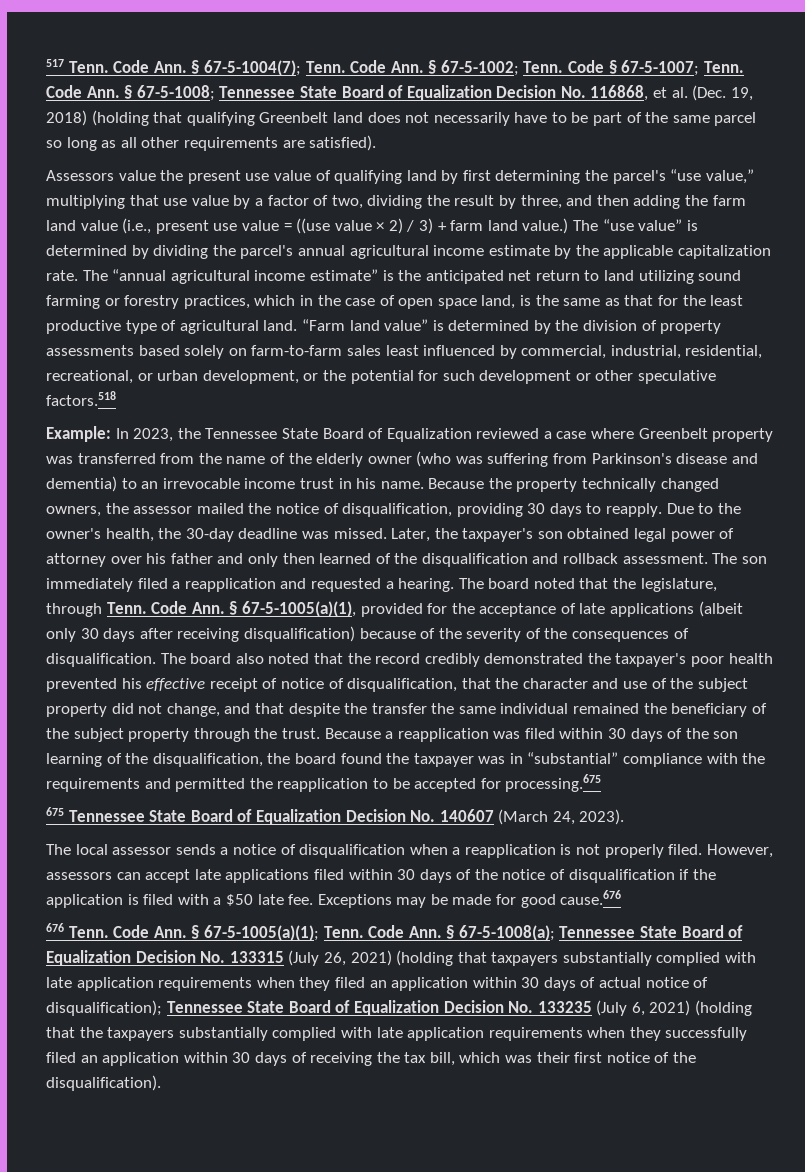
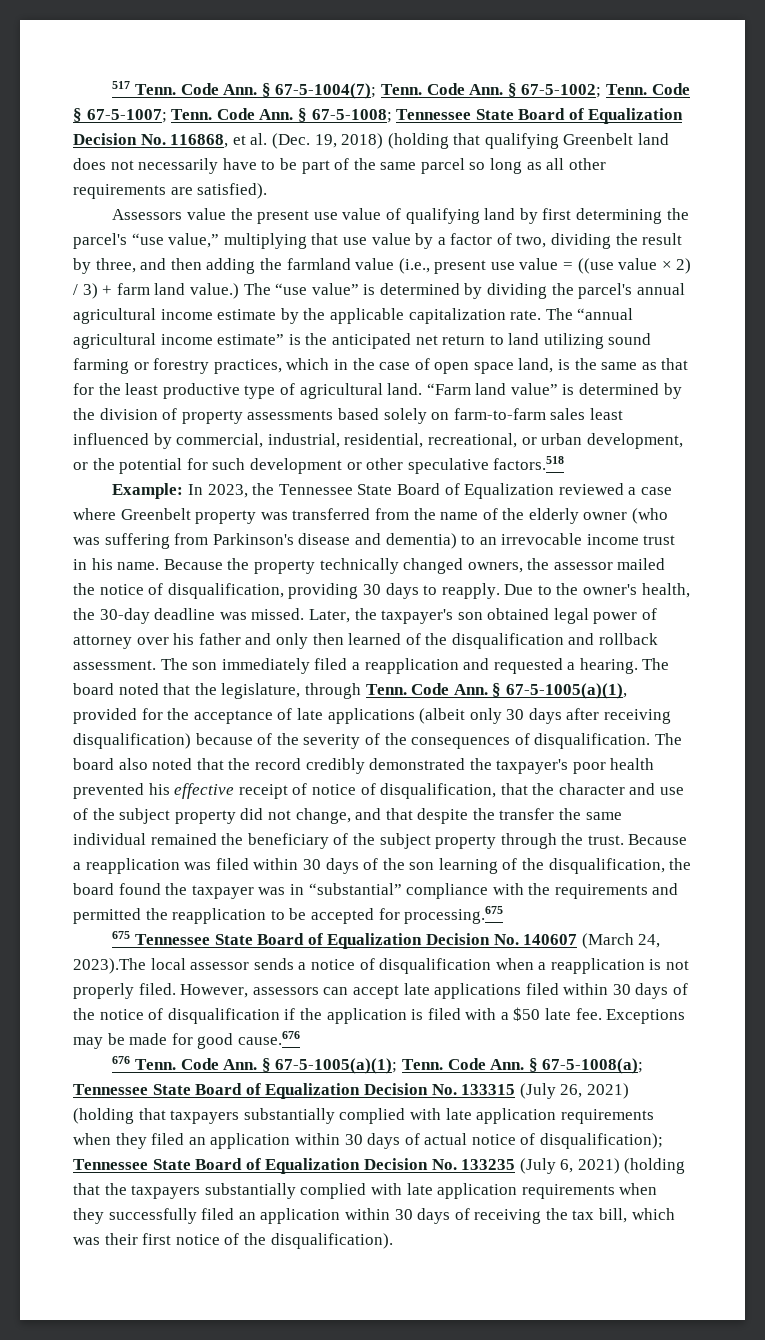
[712,195,746,206] [46,220,76,231] farm land -> [286,258,351,270] farmland
[579,809,625,825] [46,844,71,855] 2023). // The -> [73,958,146,974] 2023).The

